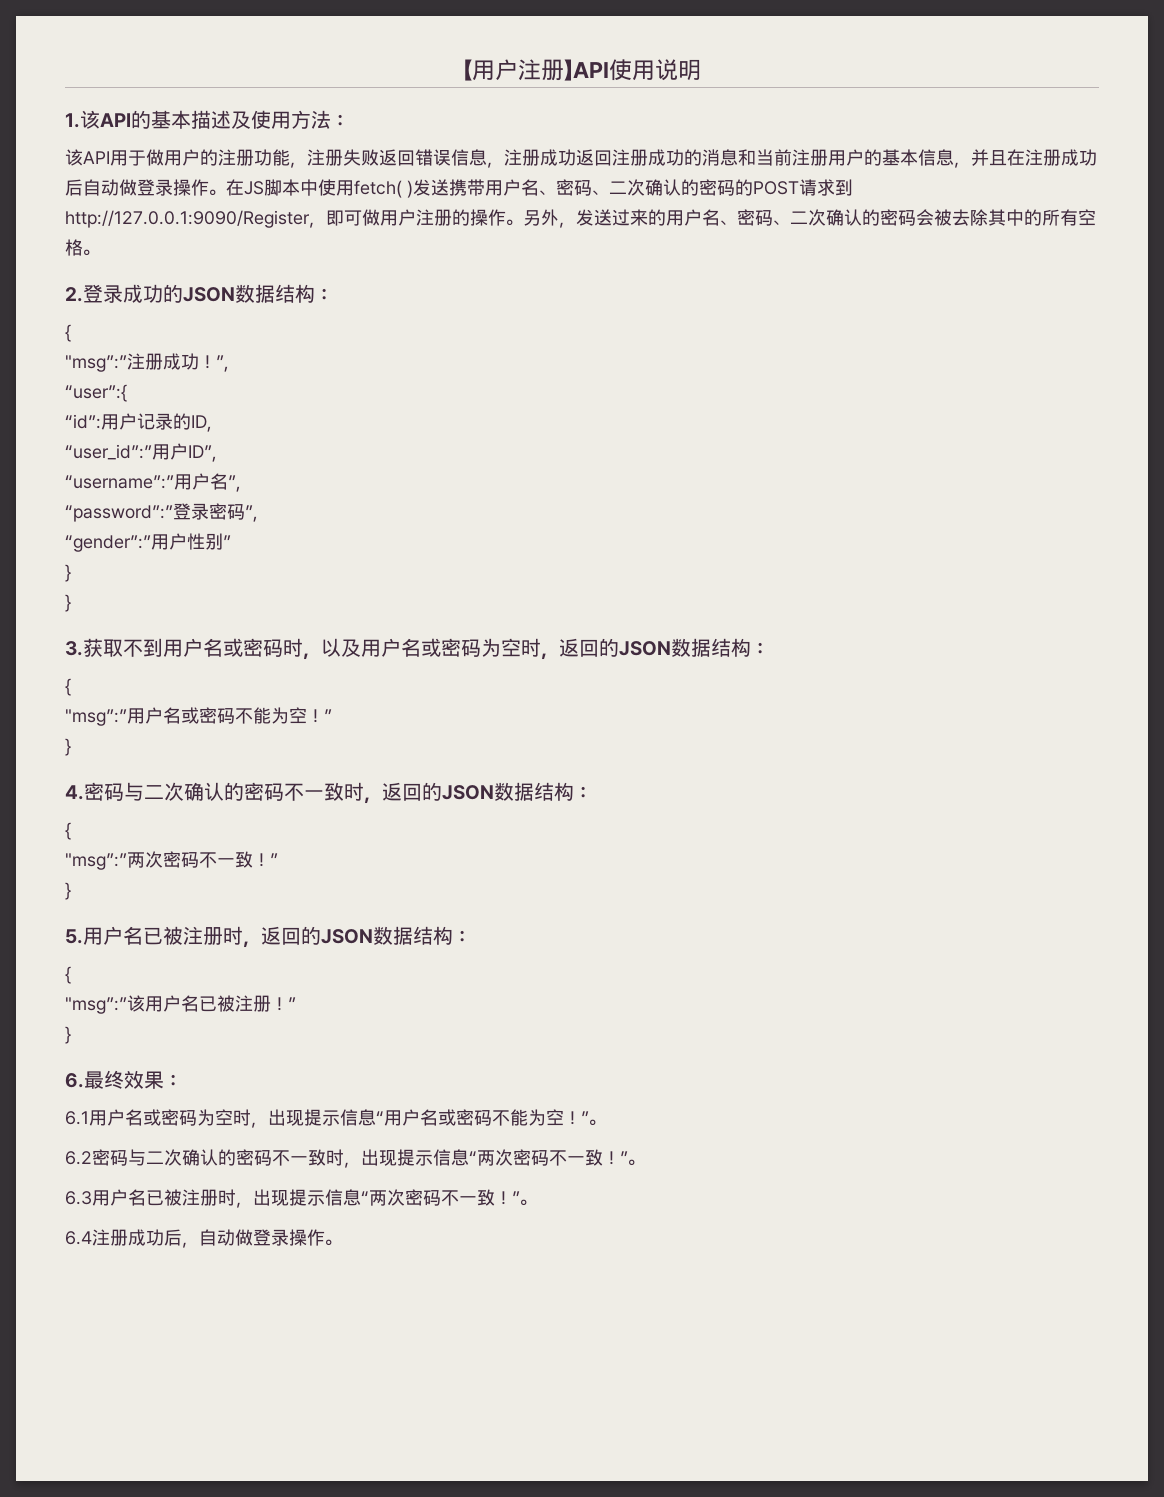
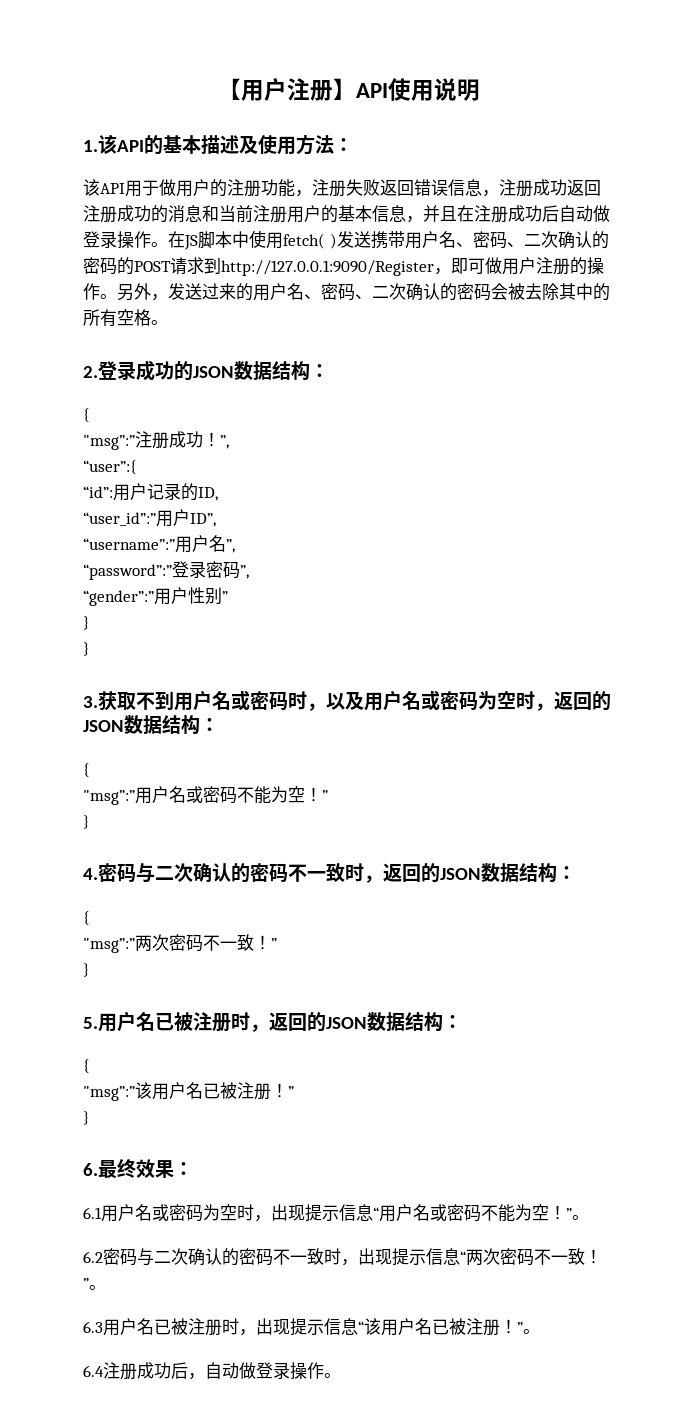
[369,1189,495,1206] 两次密码不一致 -> [364,1318,500,1336] 该用户名已被注册

